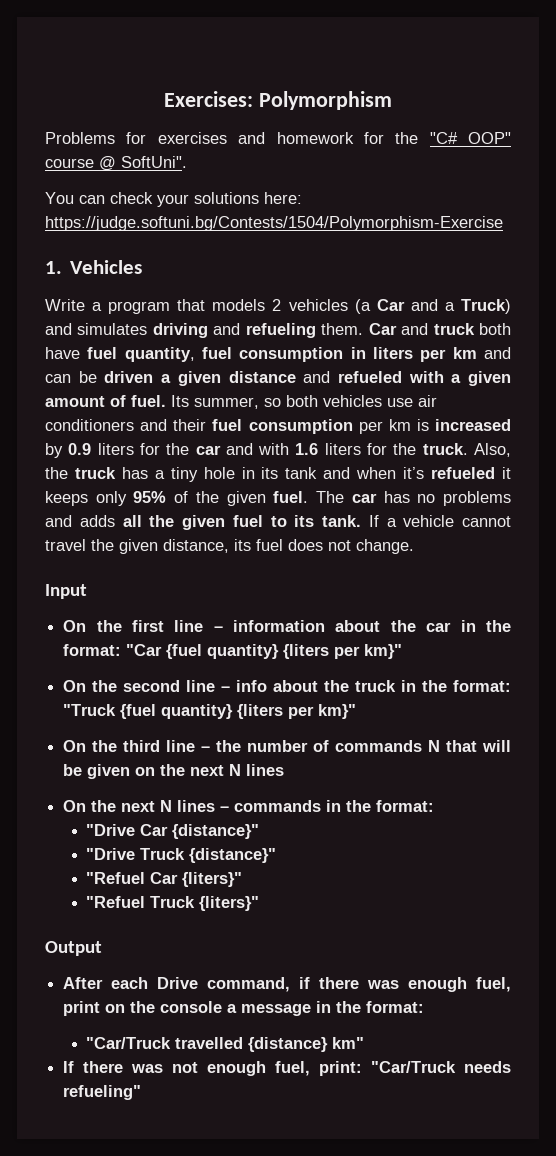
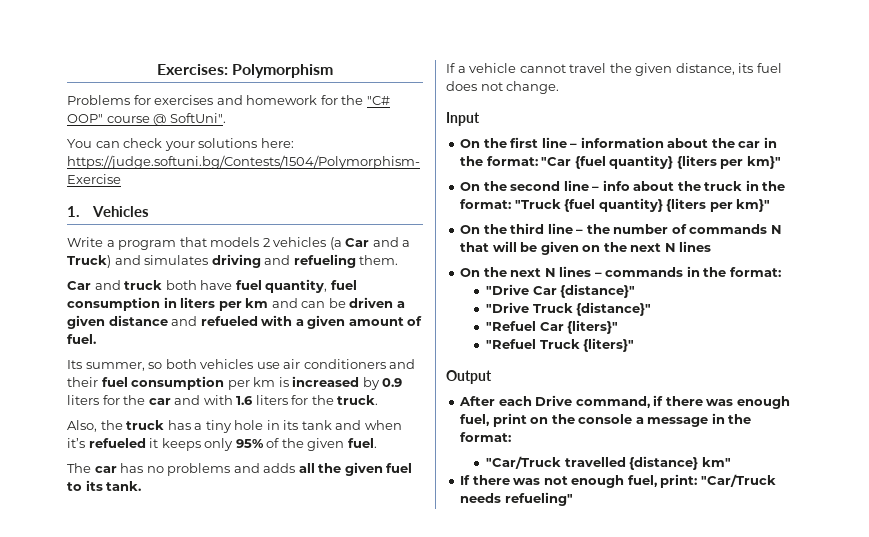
(364, 329) none -> (399, 260) //
(166, 401) none -> (96, 339) //
(468, 449) none -> (379, 400) //
(309, 497) none -> (377, 443) //
(361, 521) none -> (142, 486) //

